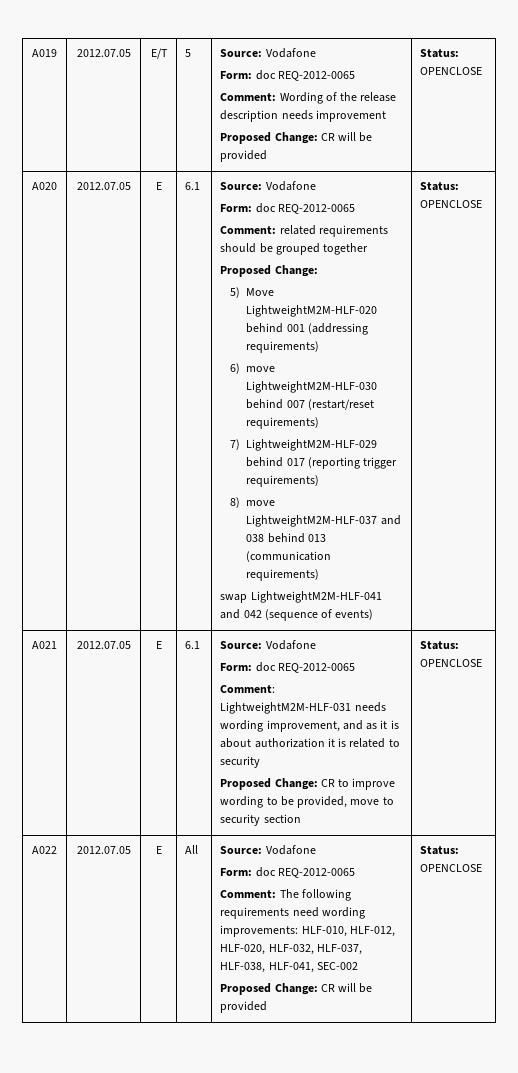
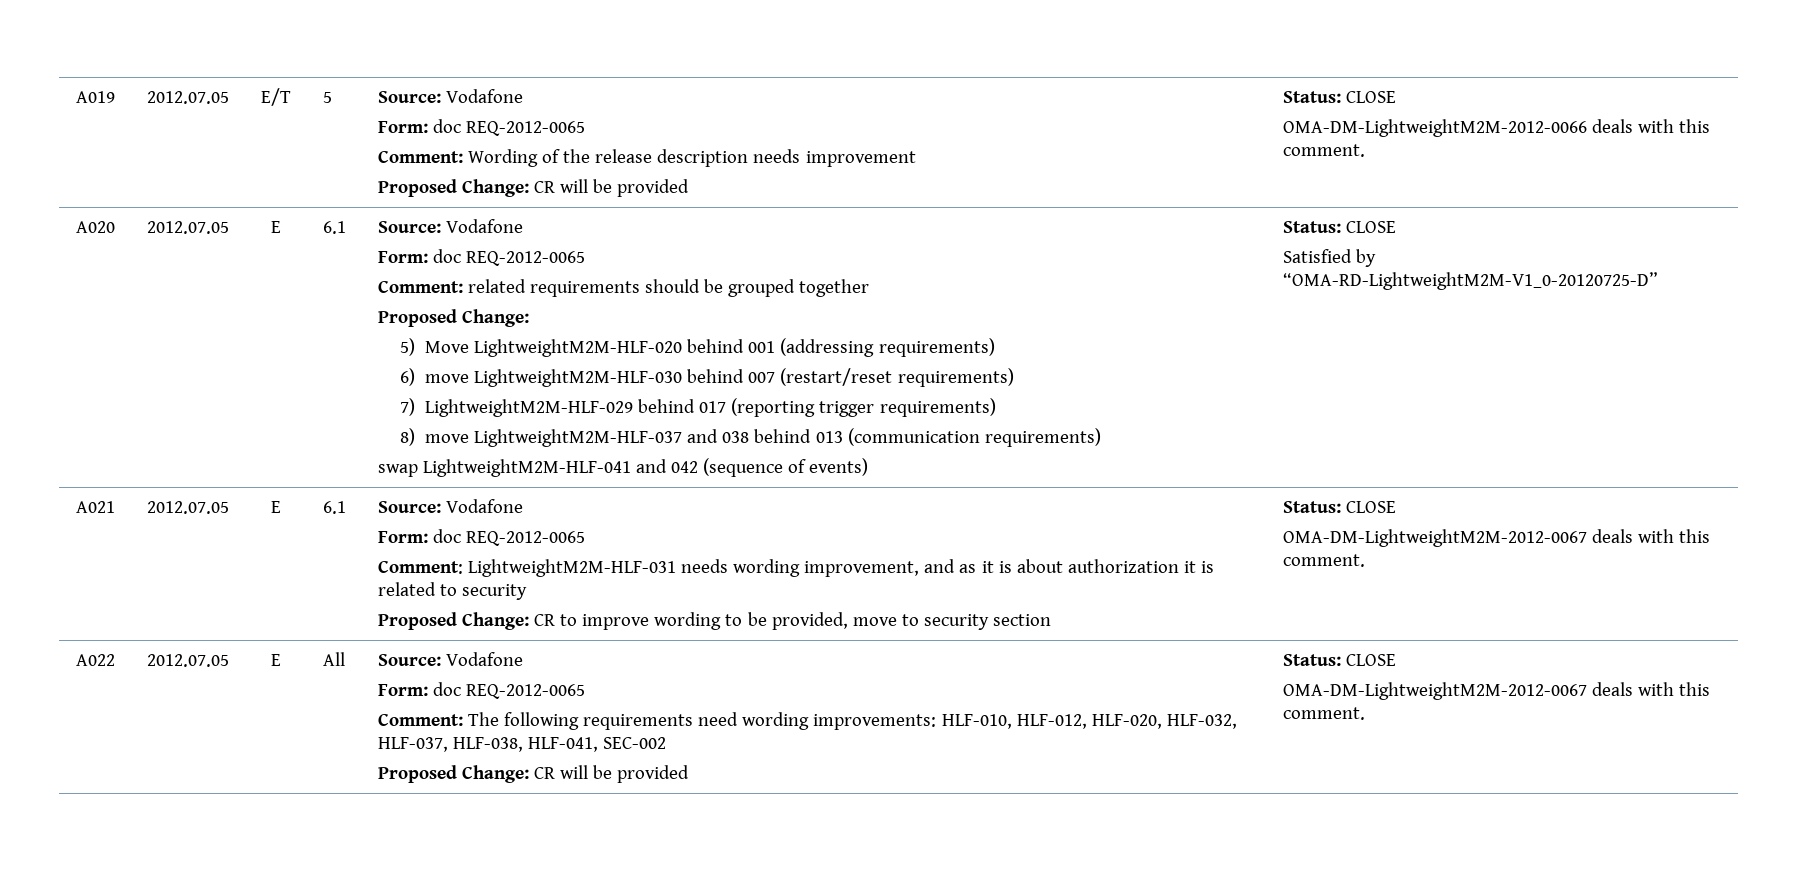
[420,67,483,75] OPENCLOSE -> [1345,91,1396,103] [1282,119,1711,137] [1282,144,1365,157] CLOSE // OMA-DM-LightweightM2M-2012-0066 deals with this comment.
[420,200,483,208] OPENCLOSE -> [1345,221,1396,233] [1282,249,1376,267] [1282,272,1658,290] CLOSE // Satisfied by “OMA-RD-LightweightM2M-V1_0-20120725-D”
[420,659,483,667] OPENCLOSE -> [1345,501,1396,513] [1282,529,1711,547] [1282,554,1365,567] CLOSE // OMA-DM-LightweightM2M-2012-0067 deals with this comment.
[420,864,483,872] OPENCLOSE -> [1345,654,1396,666] [1282,682,1711,700] [1282,707,1365,720] CLOSE // OMA-DM-LightweightM2M-2012-0067 deals with this comment.

